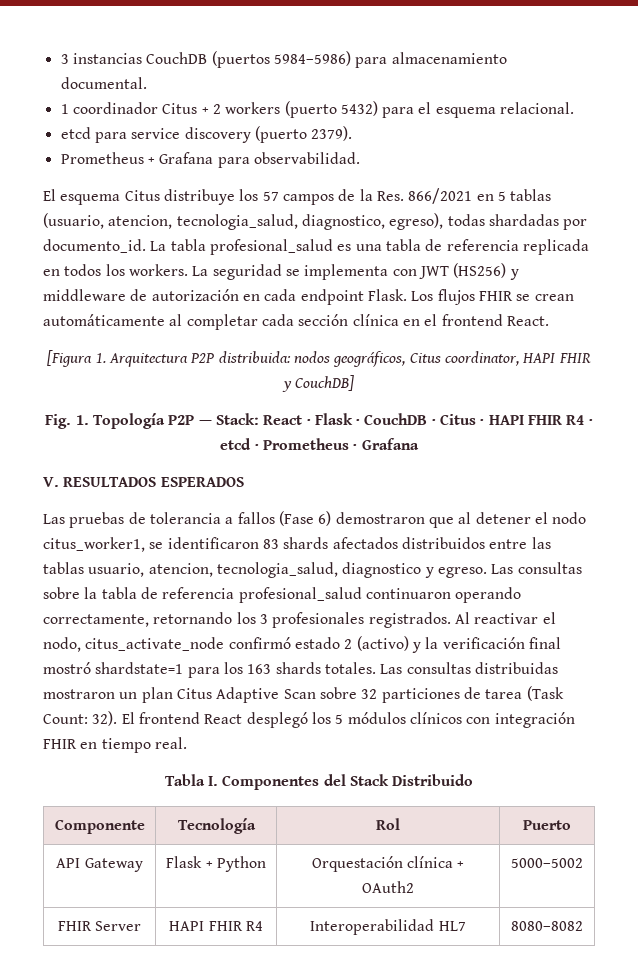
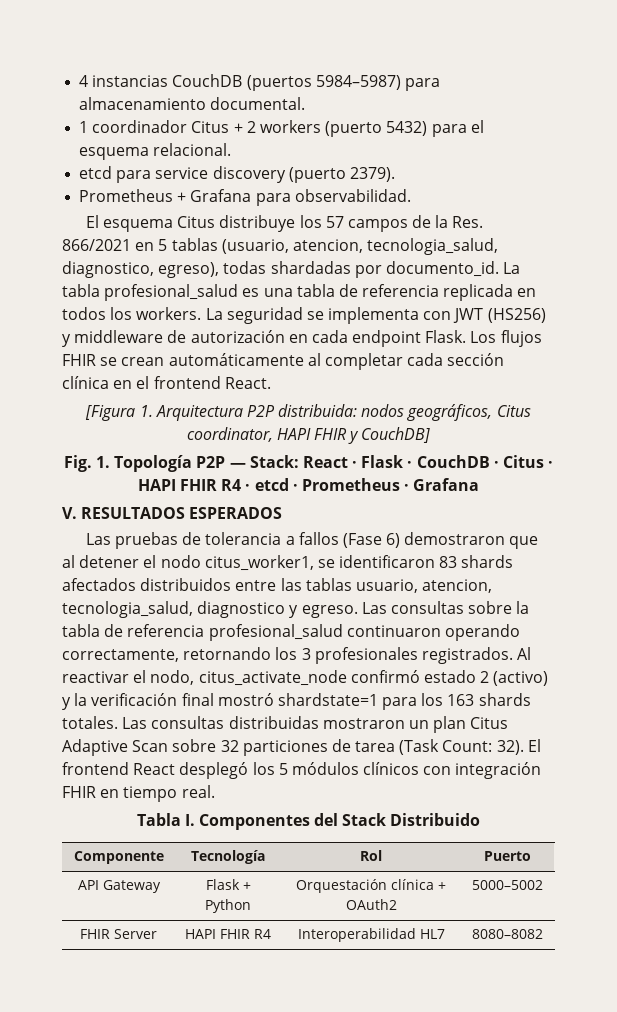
[60,54,69,64] 3 -> [79,75,89,87] 4
[273,51,351,66] 5984–5986) -> [315,75,401,90] 5984–5987)

